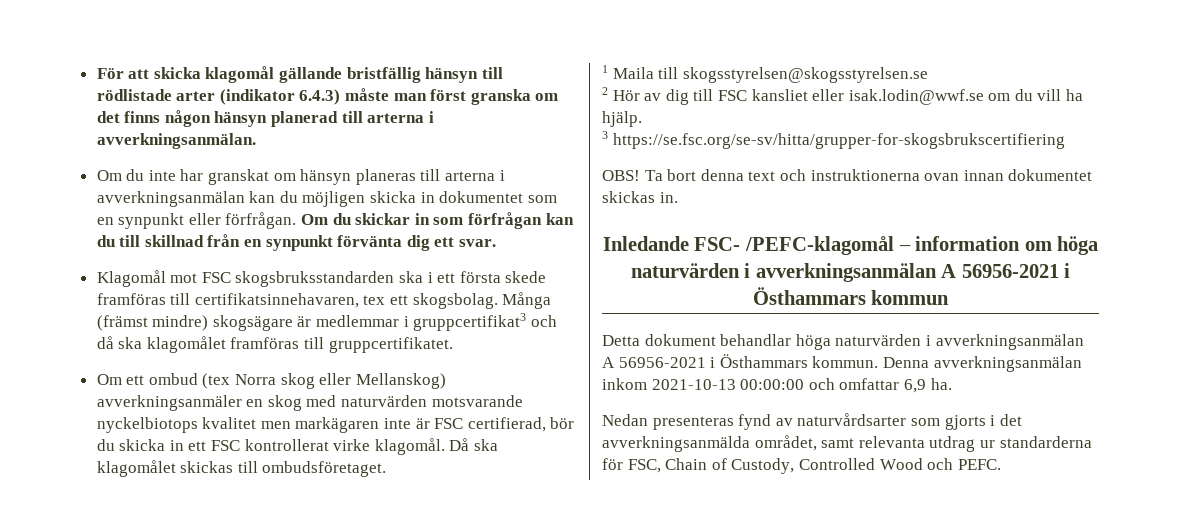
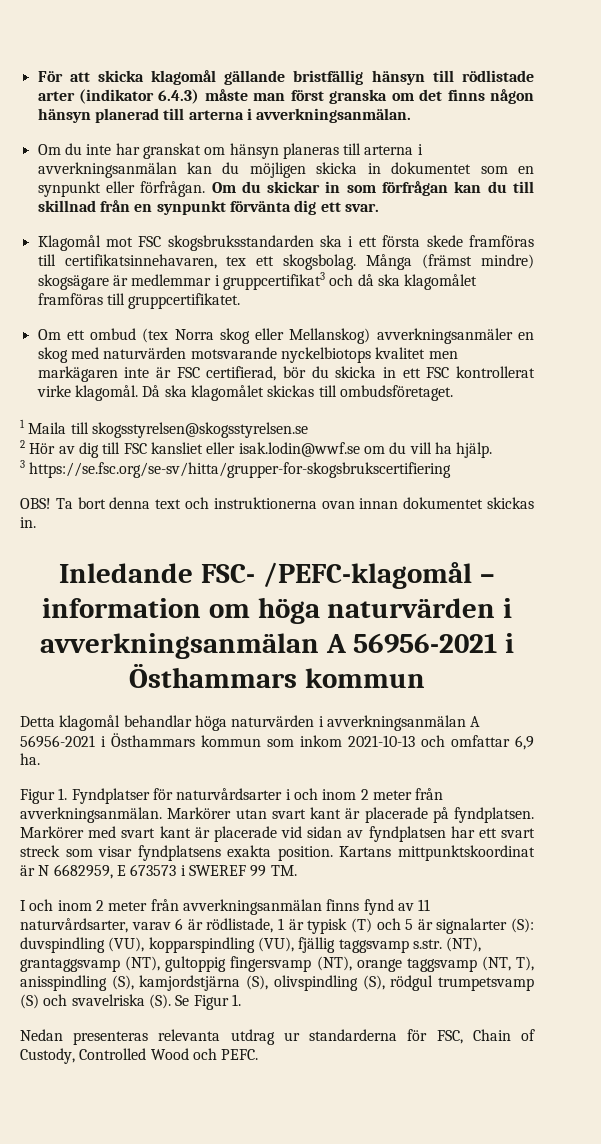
[644,334,716,346] dokument -> [59,715,121,731] klagomål
[812,356,1082,372] kommun. Denna avverkningsanmälan -> [201,735,294,747] kommun som
[740,379,805,390] 00:00:00 -> (415, 741) none
[602,413,1022,430] [602,435,855,452] Nedan presenteras fynd av naturvårdsarter som gjorts i det avverkningsanmälda området, samt -> [20,788,444,804] [20,807,534,823] [20,826,536,842] [20,845,535,861] [20,864,297,879] [20,899,431,915] [20,918,535,934] [20,937,482,953] [20,956,534,972] [20,975,534,991] [20,994,241,1010] [20,1029,149,1045] Figur 1. Fyndplatser för naturvårdsarter i och inom 2 meter från avverkningsanmälan. Markörer utan svart kant är placerade på fyndplatsen. Markörer med svart kant är placerade vid sidan av fyndplatsen har ett svart streck som visar fyndplatsens exakta position. Kartans mittpunktskoordinat är N 6682959, E 673573 i SWEREF 99 TM. // I och inom 2 meter från avverkningsanmälan finns fynd av 11 naturvårdsarter, varav 6 är rödlistade, 1 är typisk (T) och 5 är signalarter (S): duvspindling (VU), kopparspindling (VU), fjällig taggsvamp s.str. (NT), grantaggsvamp (NT), gultoppig fingersvamp (NT), orange taggsvamp (NT, T), anisspindling (S), kamjordstjärna (S), olivspindling (S), rödgul trumpetsvamp (S) och svavelriska (S). Se Figur 1. // Nedan presenteras

